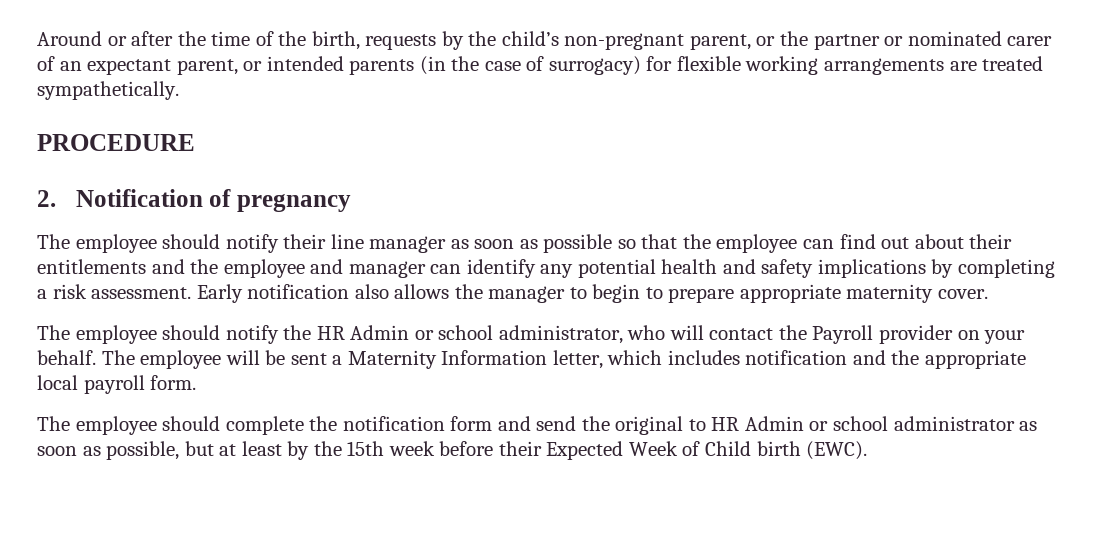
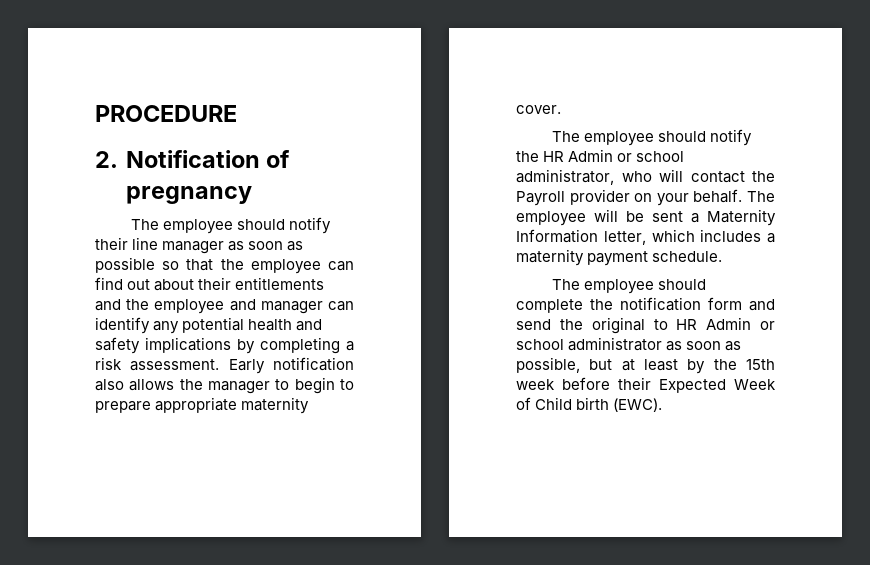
[37,31,1053,50] [37,56,1044,75] [37,81,179,100] Around or after the time of the birth, requests by the child’s non-pregnant parent, or the partner or nominated carer of an expectant parent, or intended parents (in the case of surrogacy) for flexible working arrangements are treated sympathetically. // -> (95, 113) none
[745,350,1027,369] [37,375,197,394] notification and the appropriate local payroll form. -> [767,233,775,243] [516,249,723,266] a maternity payment schedule.

